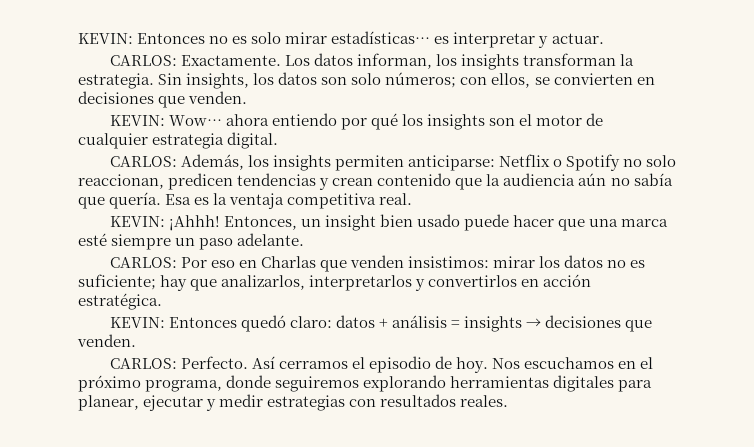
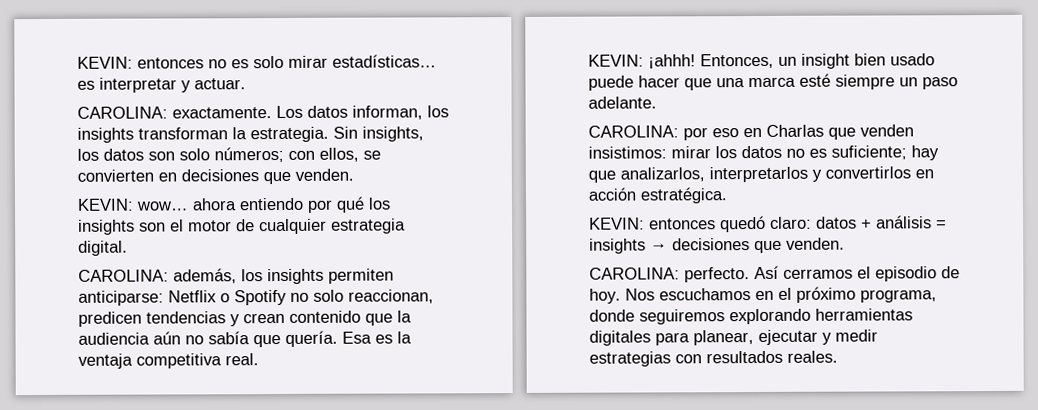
[78,33,206,44] KEVIN: Entonces -> [77,56,204,69] KEVIN: entonces
[109,55,281,66] CARLOS: Exactamente. -> [77,106,272,119] CAROLINA: exactamente.
[168,115,222,126] Wow… -> [136,201,189,211] wow…
[109,154,244,170] CARLOS: Además, -> [78,268,237,284] CAROLINA: además,
[168,215,220,231] ¡Ahhh! -> [648,54,696,69] ¡ahhh!
[109,257,207,268] CARLOS: Por -> [588,125,708,141] CAROLINA: por
[168,317,237,328] Entonces -> [649,218,716,230] entonces
[109,356,248,369] CARLOS: Perfecto. -> [589,267,750,283] CAROLINA: perfecto.

